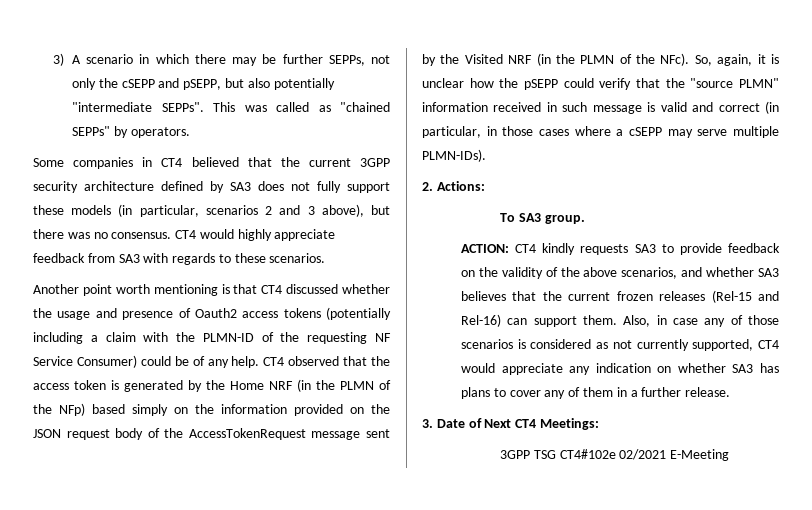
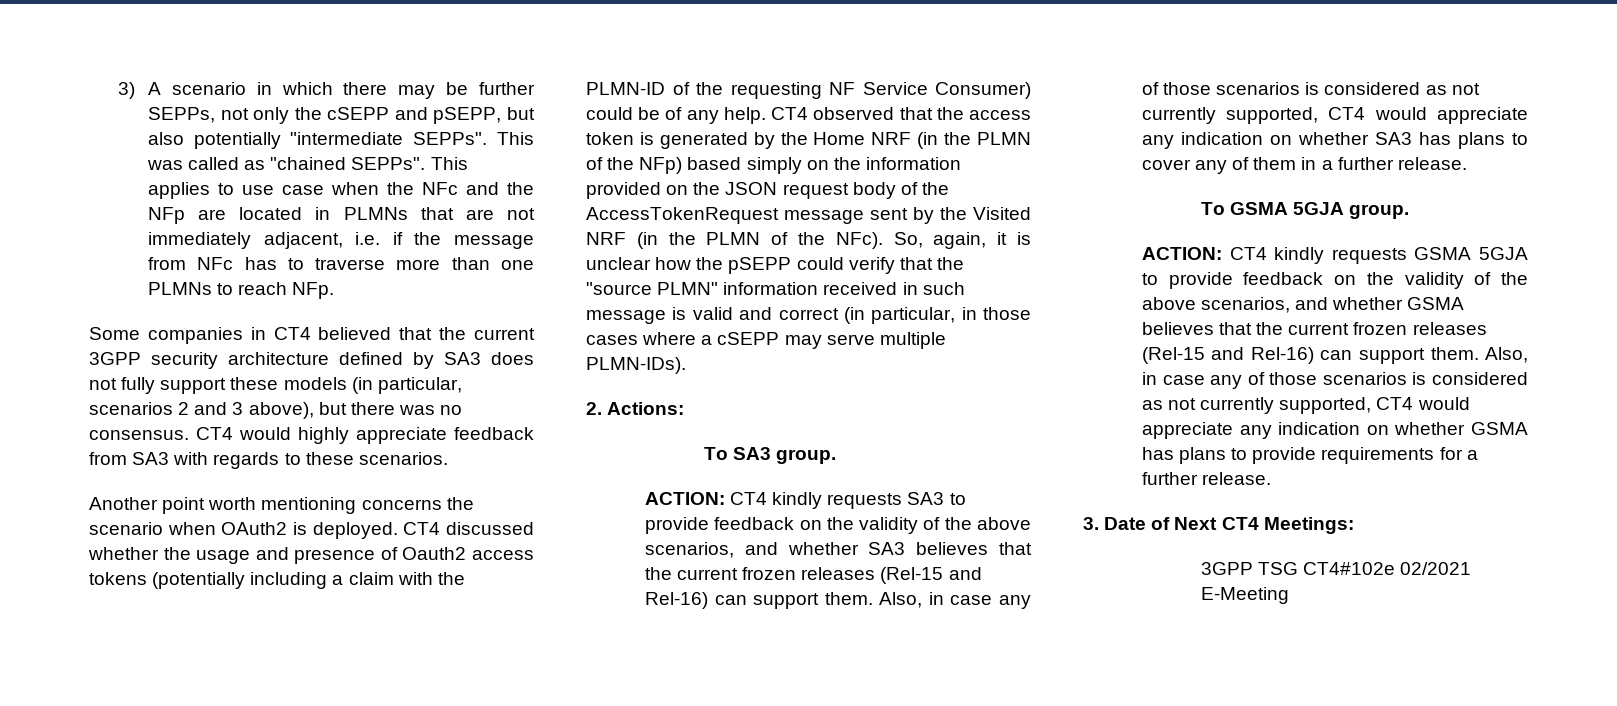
[72,126,190,138] SEPPs" by operators. -> [351,157,468,170] [147,182,534,199] [147,207,535,224] [147,232,534,249] [147,257,534,270] [147,282,335,299] SEPPs". This applies to use case when the NFc and the NFp are located in PLMNs that are not immediately adjacent, i.e. if the message from NFc has to traverse more than one PLMNs to reach NFp.
[221,284,258,294] is that -> [361,497,474,510] [89,522,398,539] concerns the scenario when OAuth2 is deployed.
(731, 392) none -> [1200,202,1410,219] [1141,247,1528,264] [1141,272,1528,289] [1141,297,1465,313] [1141,322,1487,335] [1141,347,1528,364] [1141,372,1528,389] [1141,397,1470,414] [1141,422,1528,439] [1141,447,1478,464] [1141,472,1272,485] // To GSMA 5GJA group. // ACTION: CT4 kindly requests GSMA 5GJA to provide feedback on the validity of the above scenarios, and whether GSMA believes that the current frozen releases (Rel-15 and Rel-16) can support them. Also, in case any of those scenarios is considered as not currently supported, CT4 would appreciate any indication on whether GSMA has plans to provide requirements for a further release.

